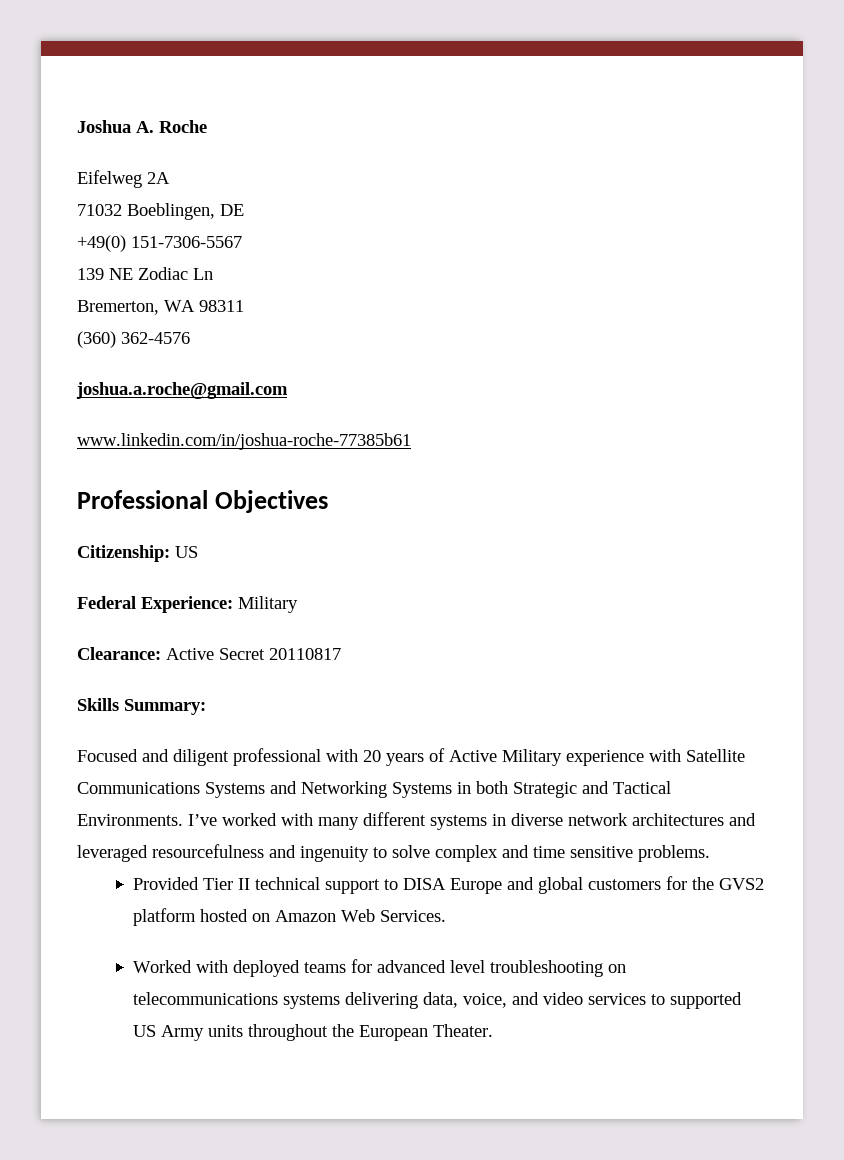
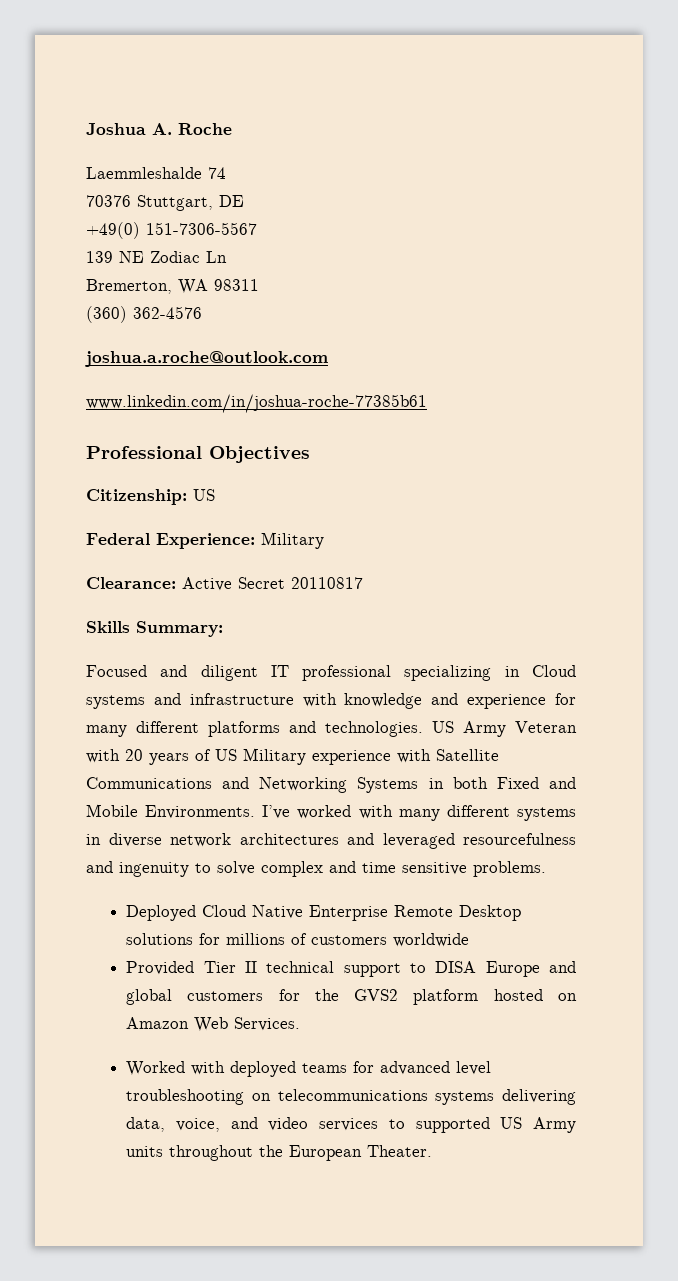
[77,170,170,188] [77,203,215,220] Eifelweg 2A // 71032 Boeblingen, -> [86,167,226,179] [86,195,213,211] Laemmleshalde 74 // 70376 Stuttgart,
[76,382,288,399] joshua.a.roche@gmail.com -> [85,351,328,367] joshua.a.roche@outlook.com
[233,748,321,766] professional -> [270,665,576,681] [86,693,576,709] [86,721,577,737] IT professional specializing in Cloud systems and infrastructure with knowledge and experience for many different platforms and technologies. US Army Veteran
[449,750,497,762] Active -> [215,749,237,761] US
[205,782,265,798] Systems -> (212, 783) none
[513,781,671,798] Strategic and Tactical -> [496,777,577,789] [86,804,138,817] Fixed and Mobile
(710, 853) none -> [126,905,522,921] [126,933,470,947] // Deployed Cloud Native Enterprise Remote Desktop solutions for millions of customers worldwide

